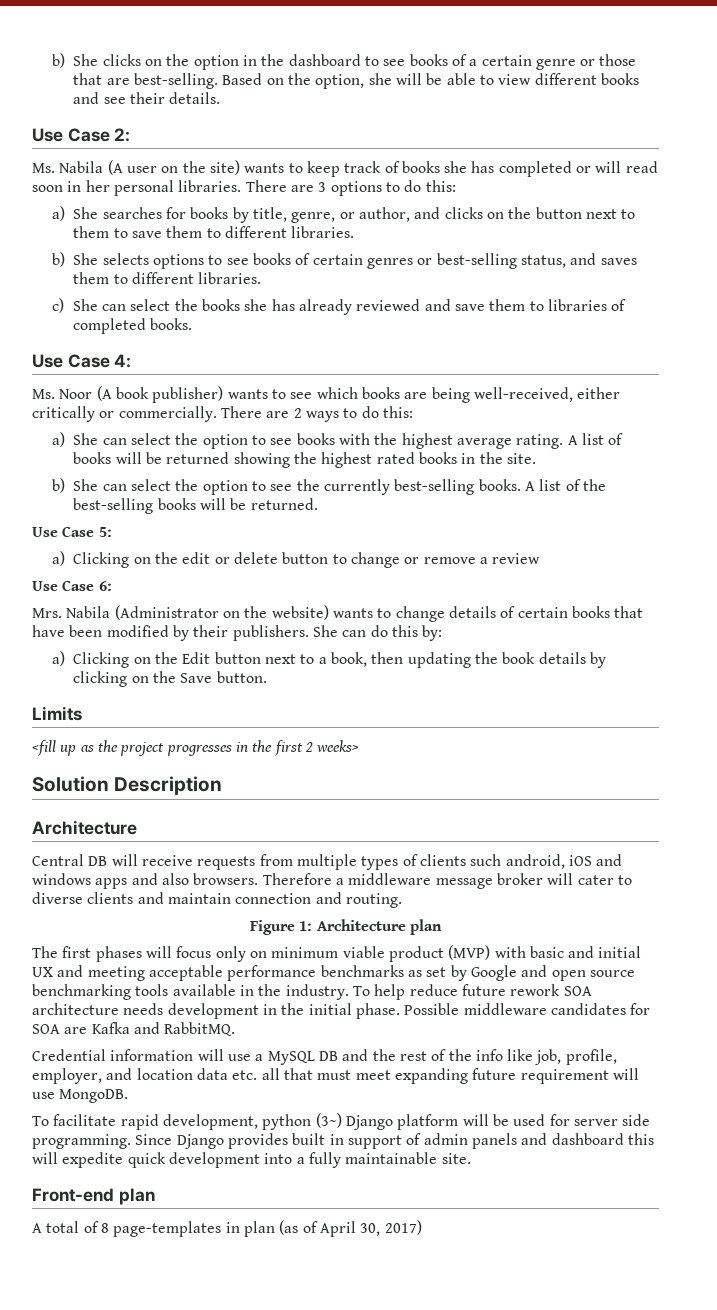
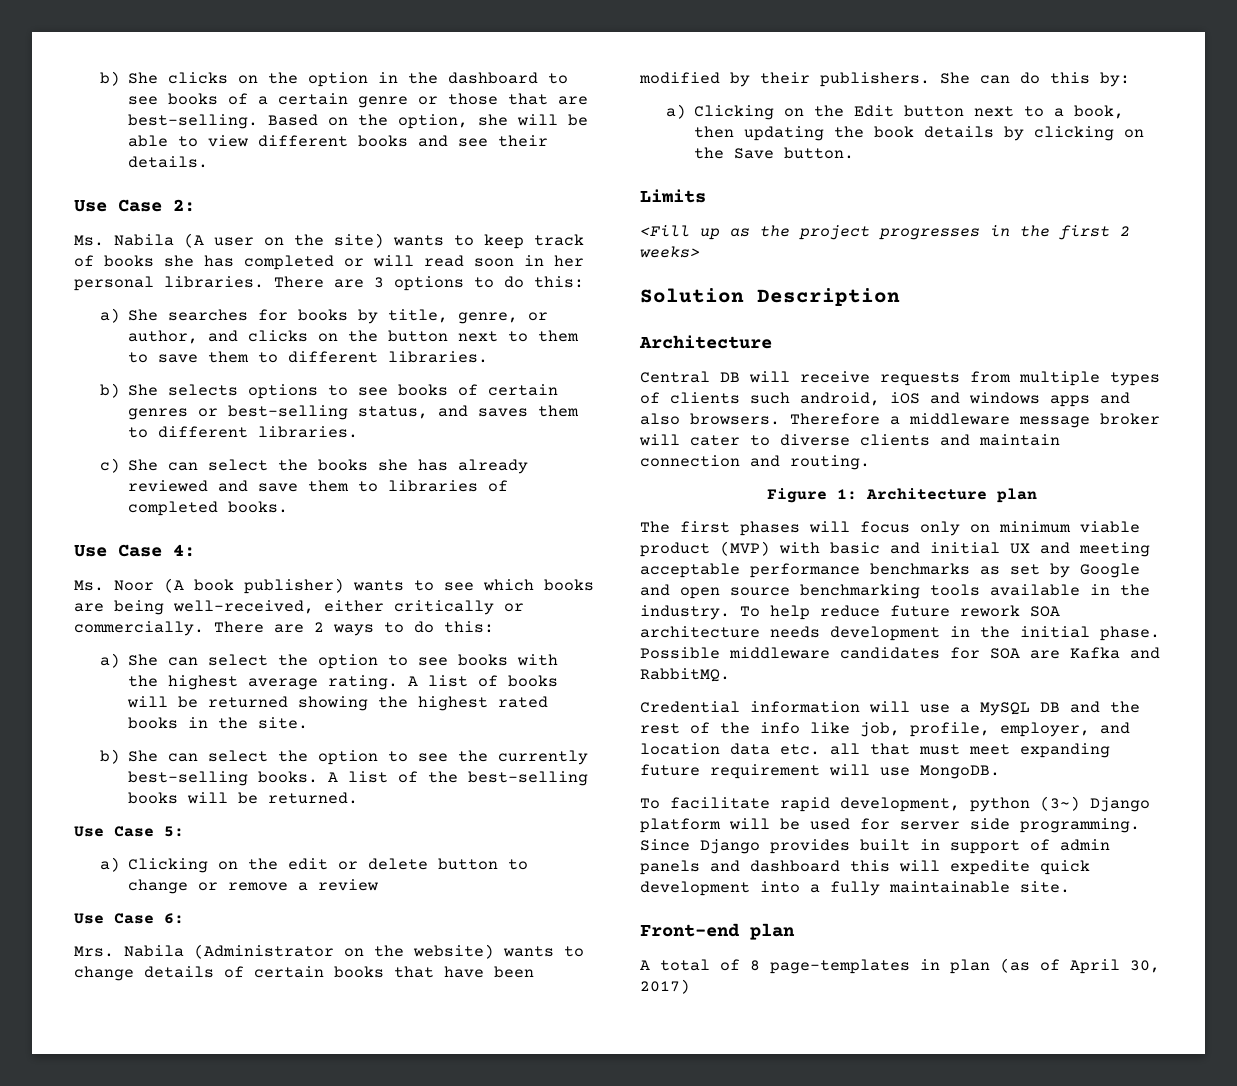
[32,740,56,756] <fill -> [640,225,690,237] <Fill

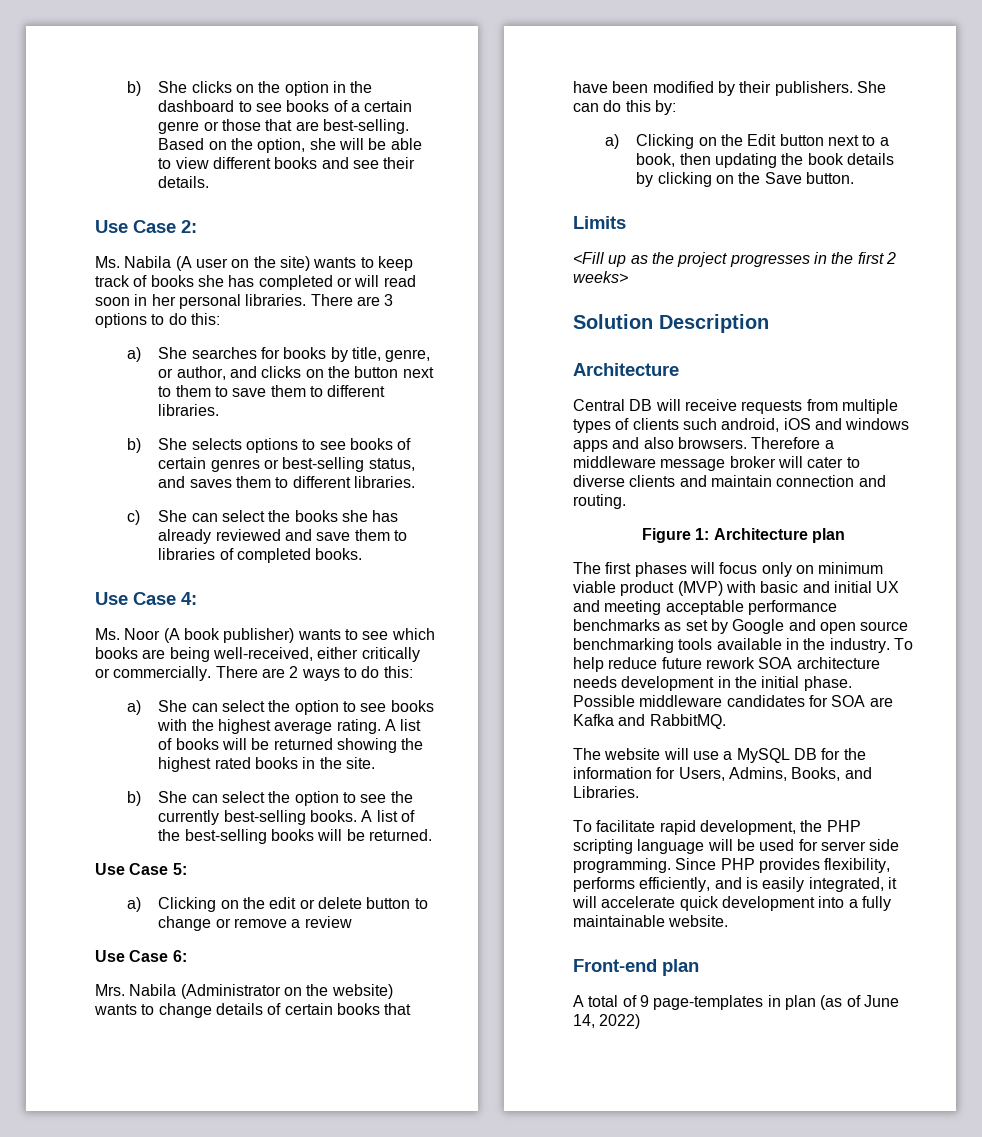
[640,701,860,713] Credential information -> [573,748,661,760] The website
[1070,701,1140,713] [640,722,1130,737] [640,743,1110,758] [640,764,1000,779] and the rest of the info like job, profile, employer, and location data etc. all that must meet expanding future requirement will use MongoDB. -> [821,748,866,760] [573,767,872,781] [573,786,639,798] for the information for Users, Admins, Books, and Libraries.
[970,796,1150,812] [640,818,721,833] python (3~) Django platform -> [800,820,861,832] [573,839,705,854] the PHP scripting language
[700,839,1110,854] [640,860,1030,875] Django provides built in support of admin panels and dashboard this will expedite -> [720,858,891,873] [573,877,897,892] [572,896,676,908] PHP provides flexibility, performs efficiently, and is easily integrated, it will accelerate
[1020,881,1070,893] site. -> [668,915,729,927] website.
[750,960,760,971] 8 -> [639,995,649,1007] 9
[1070,959,1160,974] [640,979,690,994] April 30, 2017) -> [863,995,899,1007] [573,1014,641,1029] June 14, 2022)

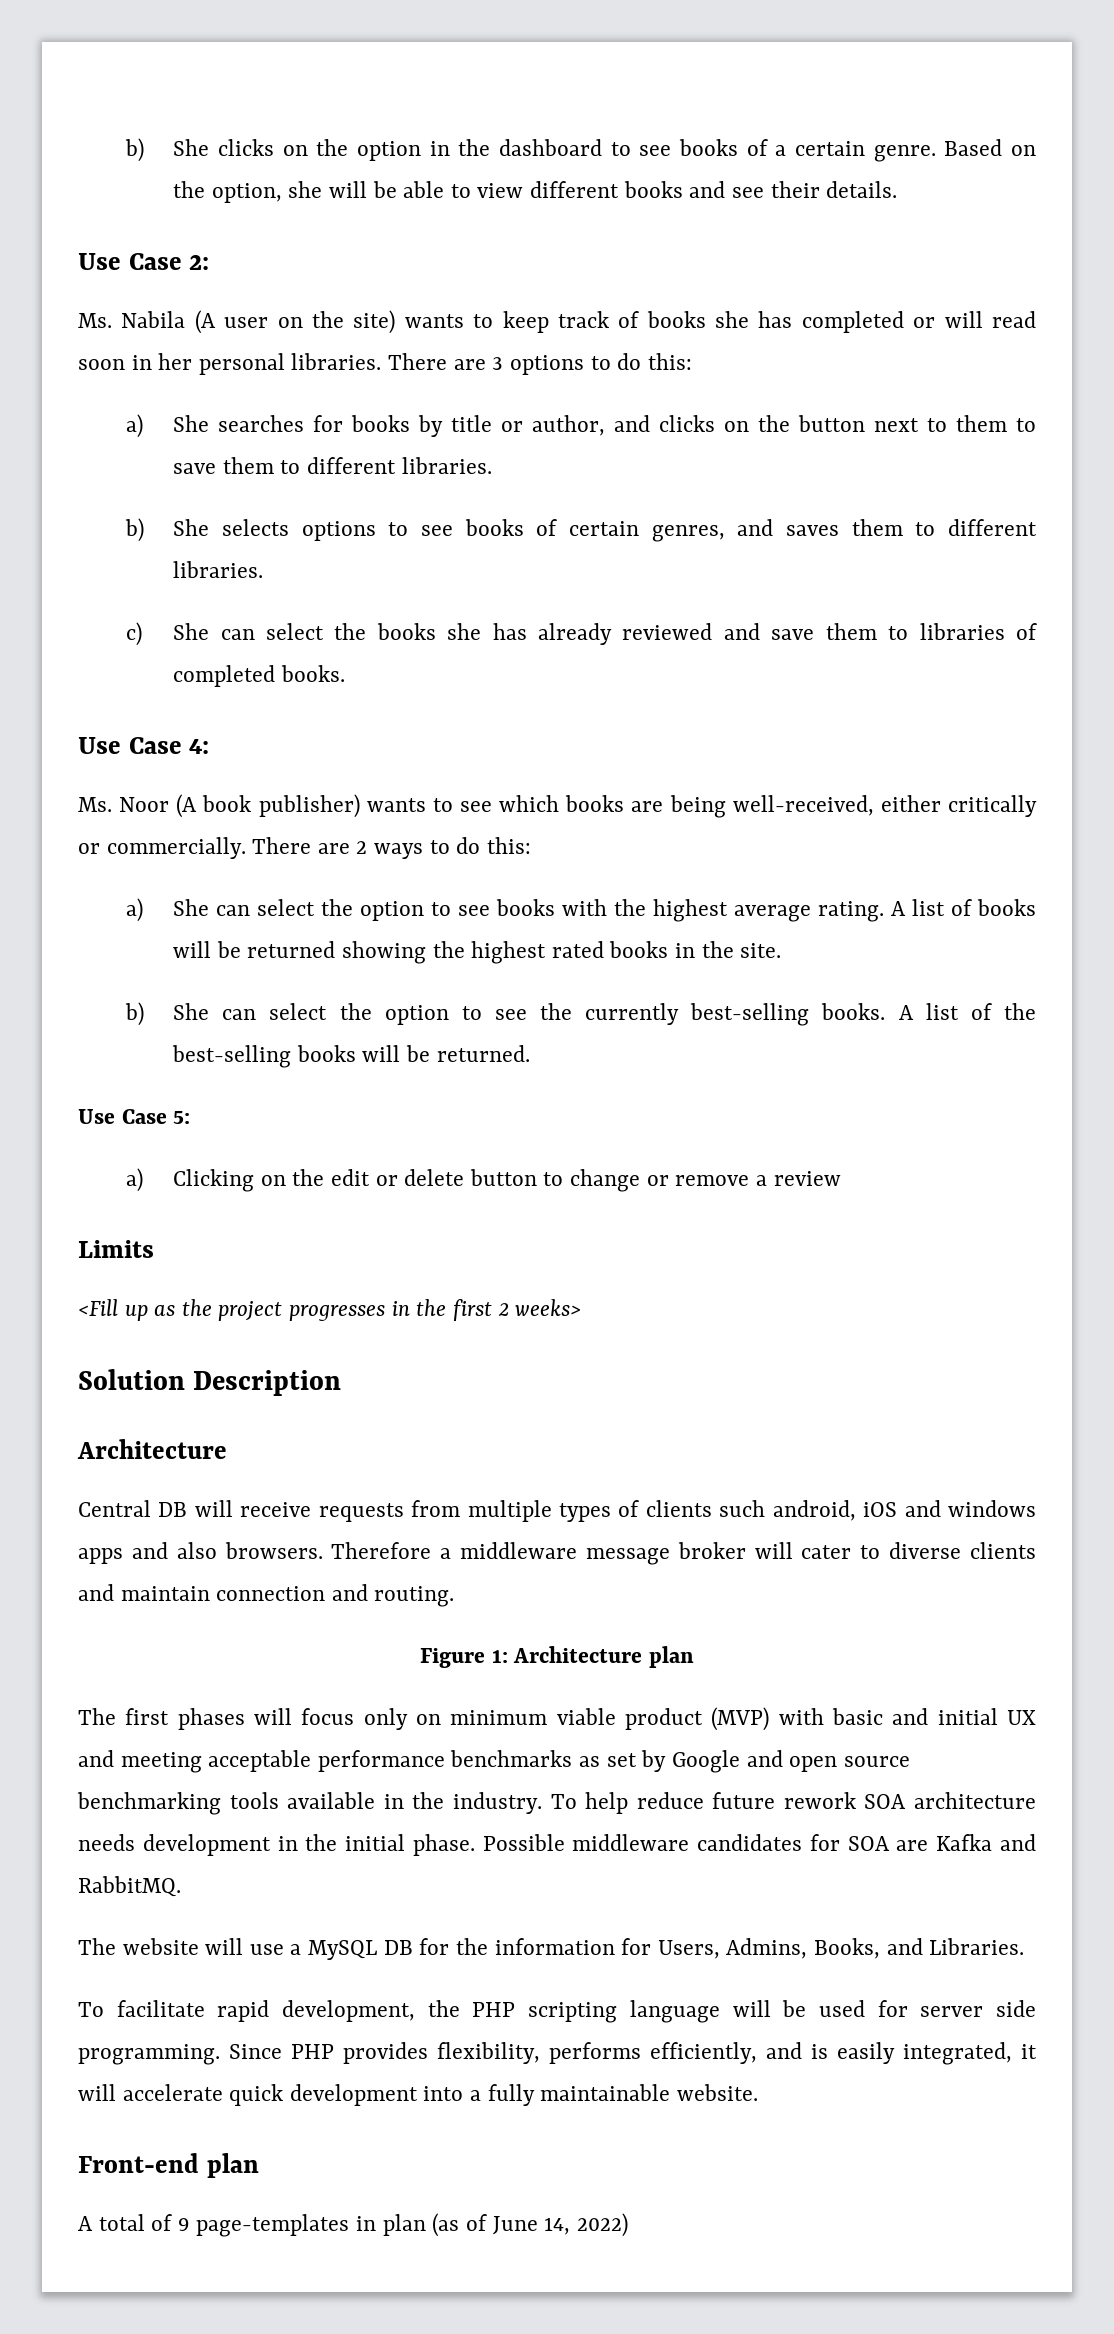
[158,119,409,134] genre or those that are best-selling. -> [873,145,936,162] genre.
[351,347,431,362] title, genre, -> [451,415,493,432] title
[210,457,415,472] genres or best-selling status, -> [651,525,725,542] genres,
[95,950,187,962] [95,984,393,999] [94,1003,412,1018] [573,81,886,96] [573,100,676,115] [604,134,889,149] [636,153,894,168] [636,172,854,187] // Use Case 6: // Mrs. Nabila (Administrator on the website) wants to change details of certain books that have been modified by their publishers. She can do this by: // a) Clicking on the Edit button next to a book, then updating the book details by clicking on the Save button. -> (841, 1178) none

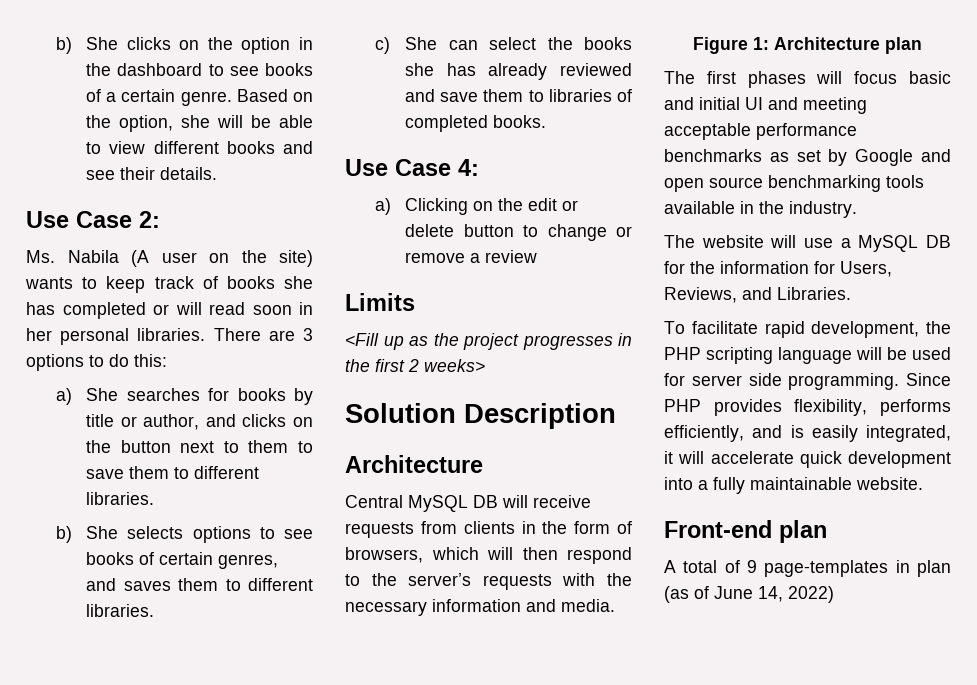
[78,794,1037,818] [78,837,531,859] [125,898,1036,922] [173,941,782,964] [124,1002,1036,1026] [172,1045,530,1068] [78,1109,191,1124] // Ms. Noor (A book publisher) wants to see which books are being well-received, either critically or commercially. There are 2 ways to do this: // a) She can select the option to see books with the highest average rating. A list of books will be returned showing the highest rated books in the site. // b) She can select the option to see the currently best-selling books. A list of the best-selling books will be returned. // Use Case 5: -> (479, 167) none
(151, 1508) none -> [408,495,468,512] MySQL
[467,1500,1036,1522] [78,1542,1036,1565] [78,1584,455,1607] multiple types of clients such android, iOS and windows apps and also browsers. Therefore a middleware message broker will cater to diverse clients and maintain connection and routing. -> [463,521,632,534] [345,547,632,564] [345,573,632,590] [345,599,615,616] clients in the form of browsers, which will then respond to the server’s requests with the necessary information and media.
[363,1707,824,1731] only on minimum viable product (MVP) with -> (898, 77) none
[1007,1710,1037,1725] UX -> [745,97,763,110] UI
[550,1792,1036,1814] [78,1834,1036,1856] [78,1876,181,1897] To help reduce future rework SOA architecture needs development in the initial phase. Possible middleware candidates for SOA are Kafka and RabbitMQ. -> (857, 209) none
[726,1938,880,1959] Admins, Books, -> [664,287,737,303] Reviews,

